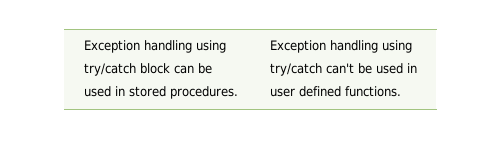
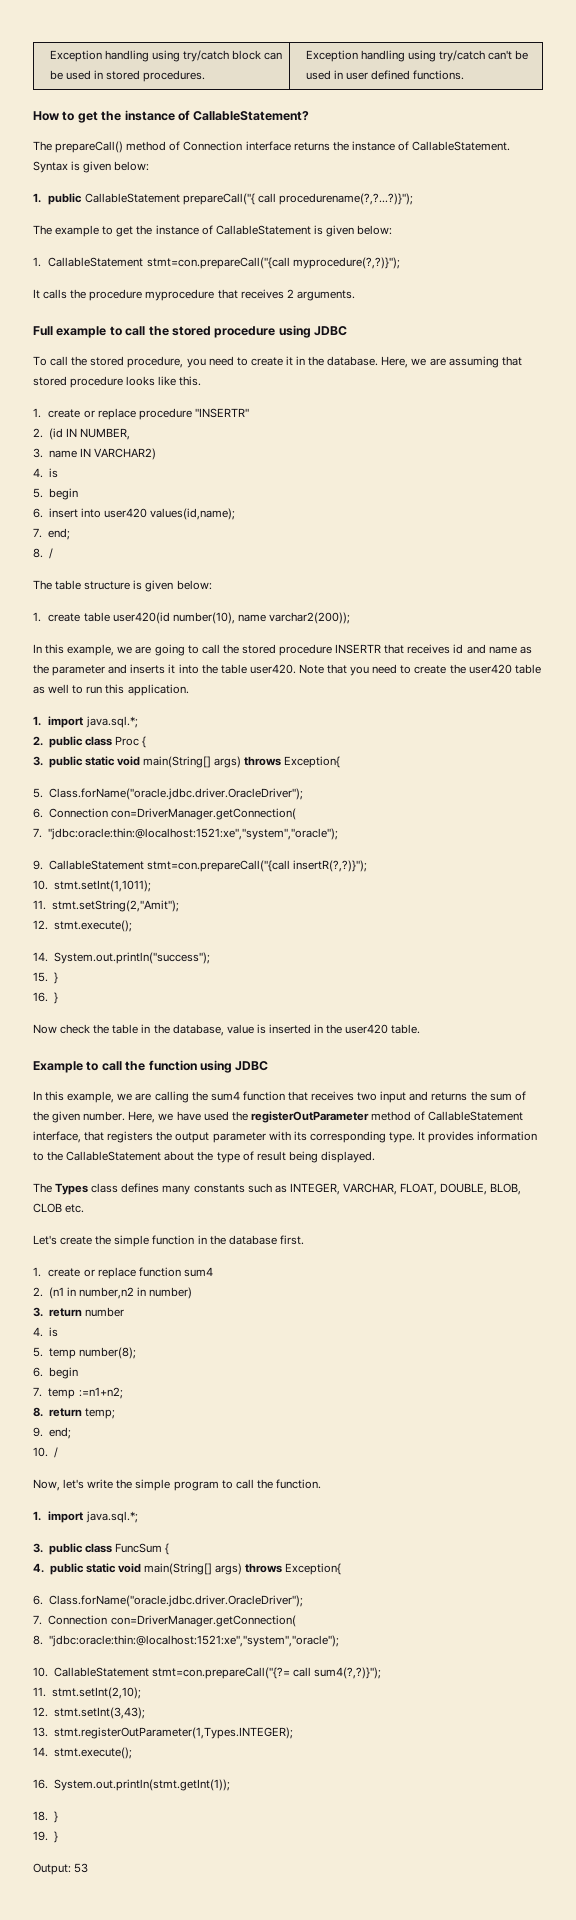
(401, 91) none -> [33,110,310,123] [33,141,511,153] [33,161,150,173] [33,193,413,205] [33,225,393,237] [33,257,400,269] [33,289,355,301] [33,325,347,338] [33,356,522,368] [33,376,202,388] [33,408,249,420] [33,428,130,440] [33,448,156,460] [33,468,58,478] [33,488,78,500] [33,508,236,520] [33,528,71,540] [33,548,53,559] [33,580,212,592] [33,612,350,624] [33,644,532,656] [33,664,541,676] [33,684,189,696] [33,716,138,728] [33,736,147,748] [33,756,341,768] [33,788,303,800] [33,808,296,820] [33,828,339,840] [33,860,367,872] [33,880,151,892] [33,900,179,912] [33,920,132,932] [33,952,210,964] [33,972,58,984] [33,992,58,1004] [33,1024,421,1036] [33,1060,269,1073] [33,1091,526,1103] [33,1111,524,1123] [33,1131,538,1143] [33,1151,375,1163] [33,1183,522,1195] [33,1203,85,1213] [33,1235,304,1247] [33,1267,213,1279] [33,1287,193,1299] [33,1307,124,1317] [33,1327,58,1337] [33,1347,136,1359] [33,1367,78,1379] [33,1387,123,1399] [33,1407,115,1419] [33,1427,71,1439] [33,1447,58,1458] [33,1479,321,1491] [33,1511,138,1523] [33,1543,170,1555] [33,1563,342,1575] [33,1595,303,1607] [33,1615,296,1627] [33,1635,339,1647] [33,1667,382,1679] [33,1687,141,1699] [33,1707,145,1719] [33,1727,293,1739] [33,1747,132,1759] [33,1779,230,1791] [33,1811,58,1823] [33,1831,58,1843] [33,1863,89,1875] // How to get the instance of CallableStatement? // The prepareCall() method of Connection interface returns the instance of CallableStatement. Syntax is given below: // 1. public CallableStatement prepareCall("{ call procedurename(?,?...?)}"); // The example to get the instance of CallableStatement is given below: // 1. CallableStatement stmt=con.prepareCall("{call myprocedure(?,?)}"); // It calls the procedure myprocedure that receives 2 arguments. // Full example to call the stored procedure using JDBC // To call the stored procedure, you need to create it in the database. Here, we are assuming that stored procedure looks like this. // 1. create or replace procedure "INSERTR" // 2. (id IN NUMBER, // 3. name IN VARCHAR2) // 4. is // 5. begin // 6. insert into user420 values(id,name); // 7. end; // 8. / // The table structure is given below: // 1. create table user420(id number(10), name varchar2(200)); // In this example, we are going to call the stored procedure INSERTR that receives id and name as the parameter and inserts it into the table user420. Note that you need to create the user420 table as well to run this application. // 1. import java.sql.*; // 2. public class Proc { // 3. public static void main(String[] args) throws Exception{ // 5. Class.forName("oracle.jdbc.driver.OracleDriver"); // 6. Connection con=DriverManager.getConnection( // 7. "jdbc:oracle:thin:@localhost:1521:xe","system","oracle"); // 9. CallableStatement stmt=con.prepareCall("{call insertR(?,?)}"); // 10. stmt.setInt(1,1011); // 11. stmt.setString(2,"Amit"); // 12. stmt.execute(); // 14. System.out.println("success"); // 15. } // 16. } // Now check the table in the database, value is inserted in the user420 table. // Example to call the function using JDBC // In this example, we are calling the sum4 function that receives two input and returns the sum of the given number. Here, we have used the registerOutParameter method of CallableStatement interface, that registers the output parameter with its corresponding type. It provides information to the CallableStatement about the type of result being displayed. // The Types class defines many constants such as INTEGER, VARCHAR, FLOAT, DOUBLE, BLOB, CLOB etc. // Let's create the simple function in the database first. // 1. create or replace function sum4 // 2. (n1 in number,n2 in number) // 3. return number // 4. is // 5. temp number(8); // 6. begin // 7. temp :=n1+n2; // 8. return temp; // 9. end; // 10. / // Now, let's write the simple program to call the function. // 1. import java.sql.*; // 3. public class FuncSum { // 4. public static void main(String[] args) throws Exception{ // 6. Class.forName("oracle.jdbc.driver.OracleDriver"); // 7. Connection con=DriverManager.getConnection( // 8. "jdbc:oracle:thin:@localhost:1521:xe","system","oracle"); // 10. CallableStatement stmt=con.prepareCall("{?= call sum4(?,?)}"); // 11. stmt.setInt(2,10); // 12. stmt.setInt(3,43); // 13. stmt.registerOutParameter(1,Types.INTEGER); // 14. stmt.execute(); // 16. System.out.println(stmt.getInt(1)); // 18. } // 19. } // Output: 53

